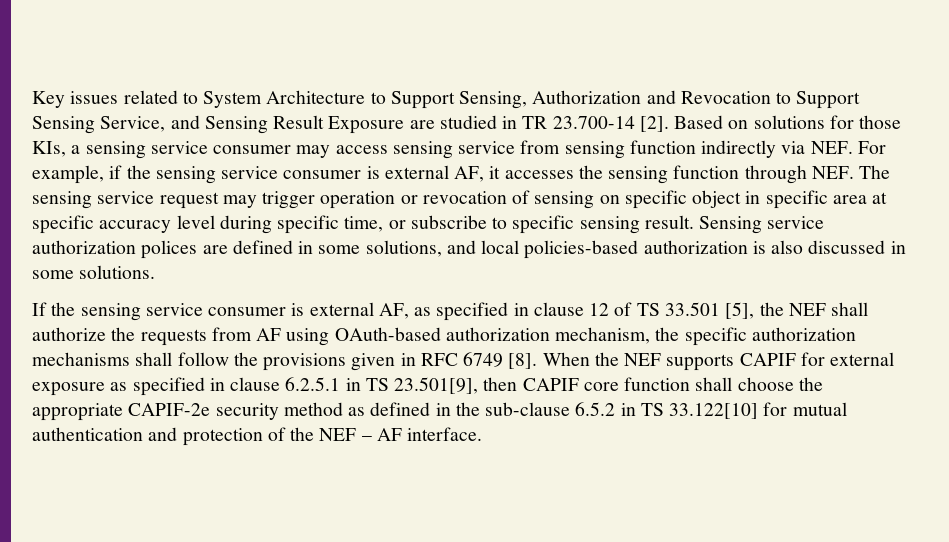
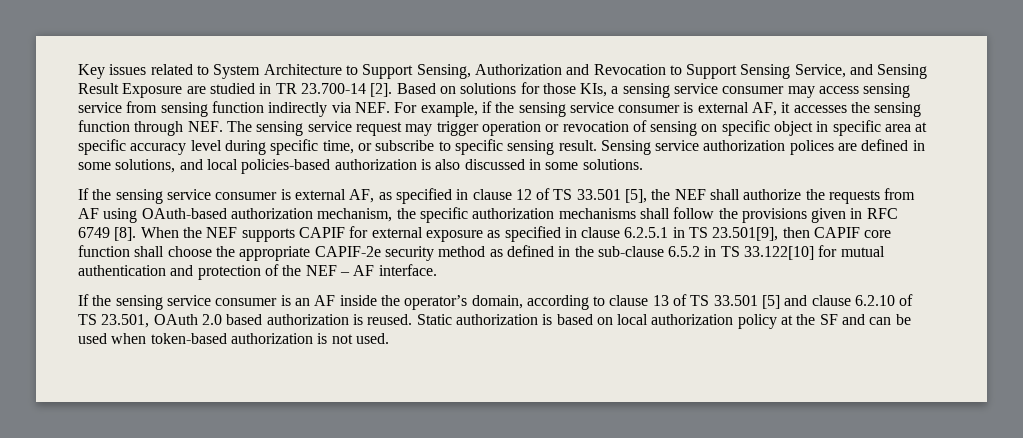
(483, 434) none -> [78,294,914,310] [78,314,911,329] [78,333,389,344] // If the sensing service consumer is an AF inside the operator’s domain, according to clause 13 of TS 33.501 [5] and clause 6.2.10 of TS 23.501, OAuth 2.0 based authorization is reused. Static authorization is based on local authorization policy at the SF and can be used when token-based authorization is not used.

